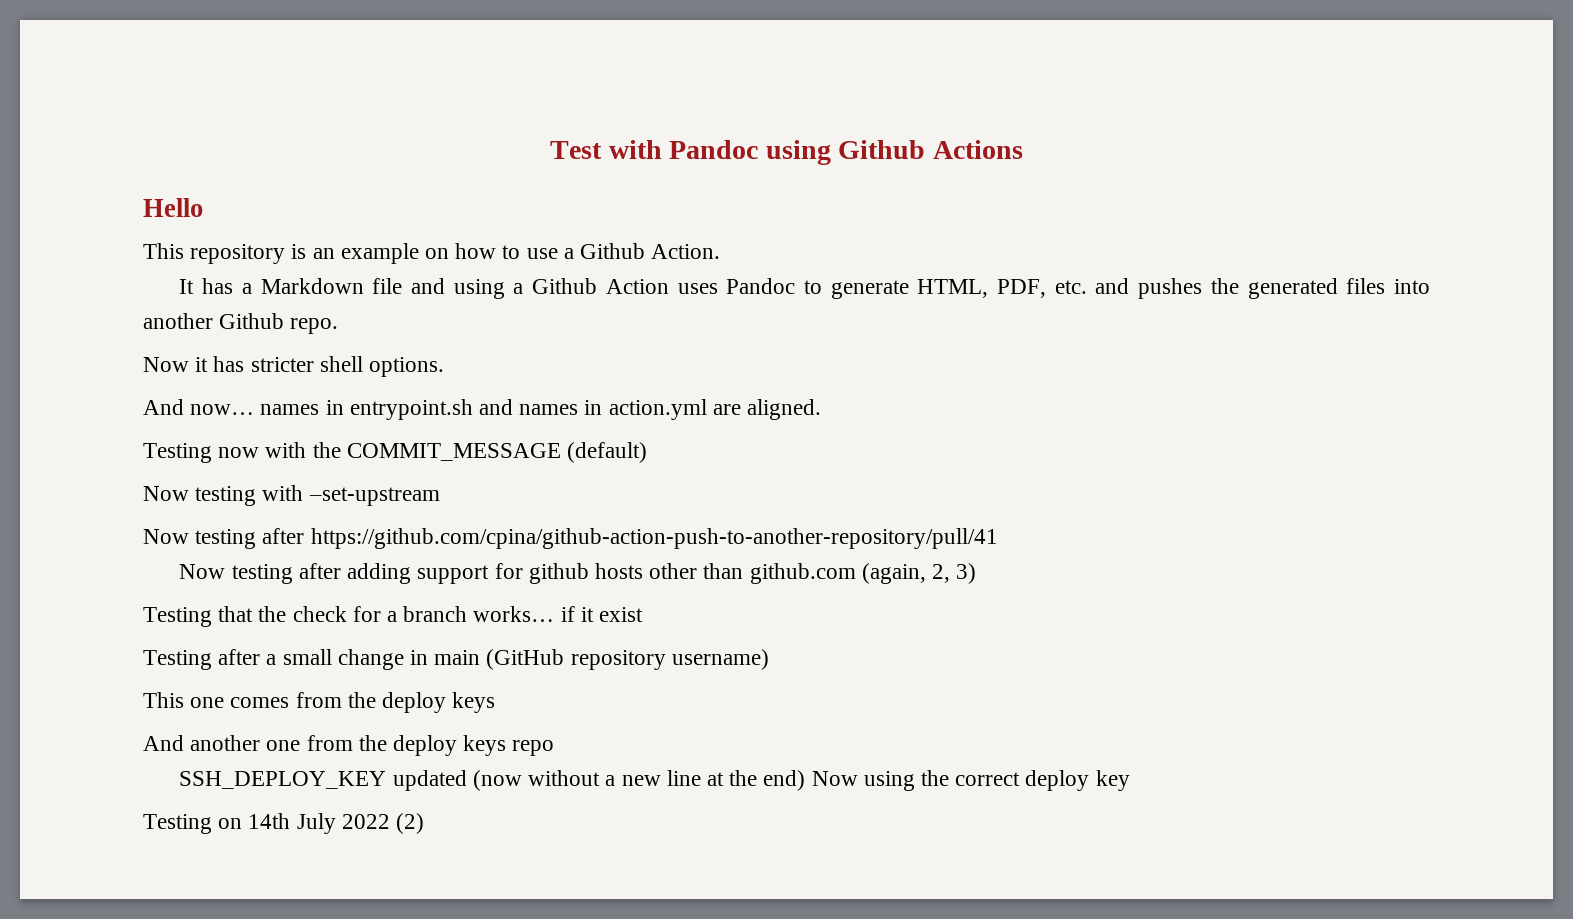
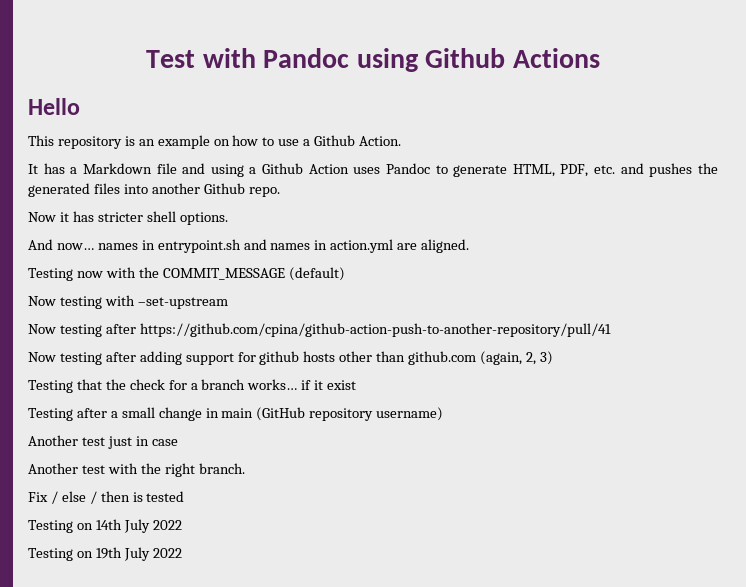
[143,692,496,713] [143,735,555,756] [179,770,1130,791] This one comes from the deploy keys // And another one from the deploy keys repo // SSH_DEPLOY_KEY updated (now without a new line at the end) Now using the correct deploy key -> [28,435,178,449] [28,463,245,477] [28,491,185,504] Another test just in case // Another test with the right branch. // Fix / else / then is tested
[396,813,425,834] (2) -> [28,547,182,561] // Testing on 19th July 2022

